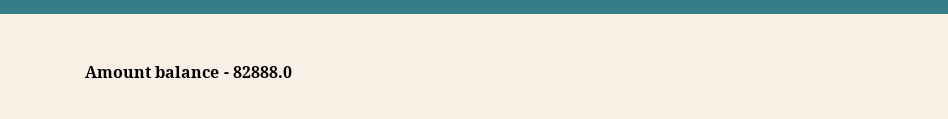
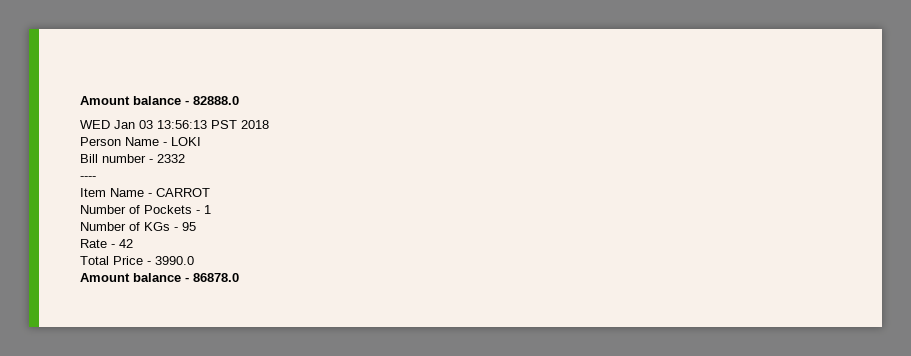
(292, 72) none -> [80,120,269,129] [80,137,201,146] [80,154,185,163] [80,176,96,180] [80,188,210,197] [80,205,211,214] [80,222,196,231] [80,239,133,248] [80,256,194,265] [80,273,239,282] // WED Jan 03 13:56:13 PST 2018 // Person Name - LOKI // Bill number - 2332 // ---- // Item Name - CARROT // Number of Pockets - 1 // Number of KGs - 95 // Rate - 42 // Total Price - 3990.0 // Amount balance - 86878.0

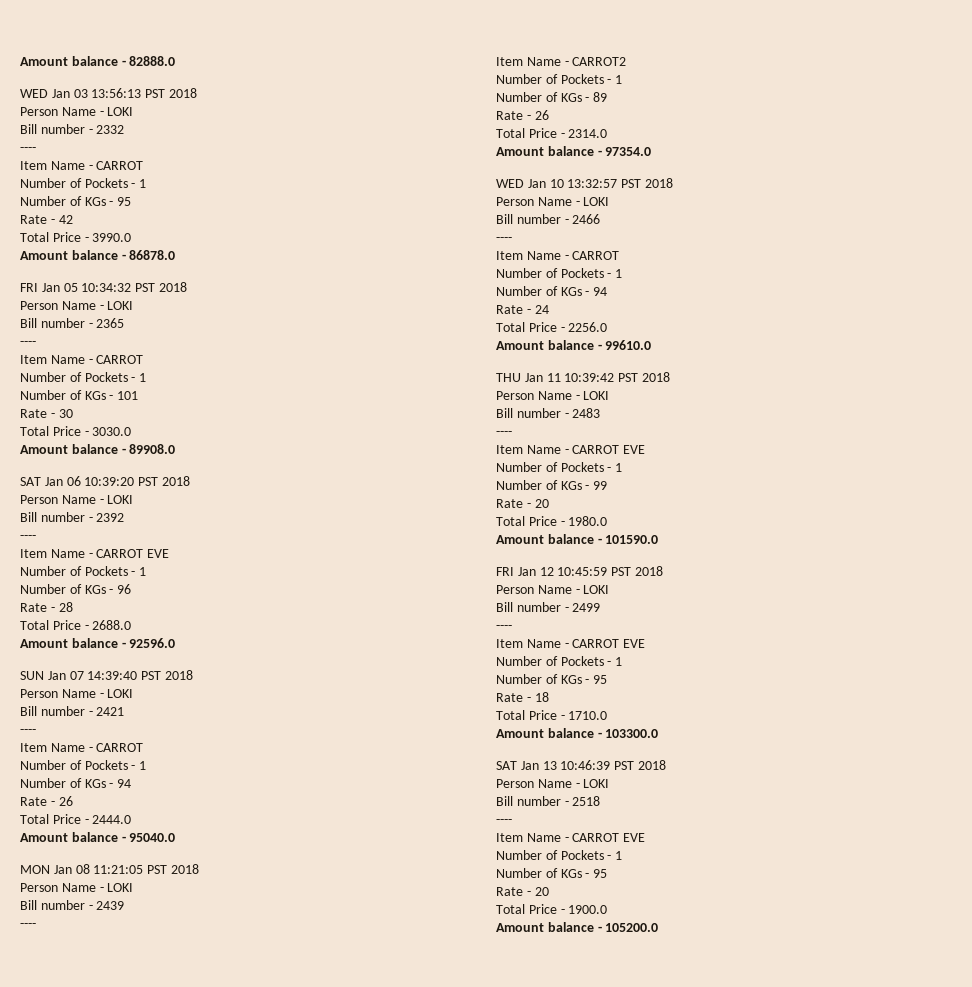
(239, 277) none -> [20,282,187,292] [20,301,134,310] [20,318,125,328] [20,341,36,346] [20,355,144,364] [20,372,147,382] [20,390,139,400] [20,409,73,418] [20,426,132,436] [20,444,176,454] [20,476,190,486] [20,495,134,504] [20,512,125,522] [20,535,36,540] [20,549,170,558] [20,566,147,576] [20,584,132,594] [20,602,73,612] [20,620,132,630] [20,638,176,648] [20,670,193,680] [20,689,134,698] [20,706,125,716] [20,729,36,734] [20,743,144,752] [20,760,147,770] [20,778,132,788] [20,796,73,806] [20,814,132,824] [20,832,176,842] [20,864,199,874] [20,883,134,892] [20,900,125,910] [20,923,36,928] [496,57,627,66] [496,74,623,84] [496,92,608,102] [496,110,549,120] [496,128,608,138] [496,146,652,156] [496,178,673,188] [496,197,610,206] [496,214,601,224] [496,237,512,242] [496,251,620,260] [496,268,623,278] [496,286,608,296] [496,305,549,314] [496,322,608,332] [496,340,652,350] [496,372,670,382] [496,391,610,400] [496,408,601,418] [496,431,512,436] [496,445,646,454] [496,462,623,472] [496,480,608,490] [496,499,549,508] [496,516,608,526] [496,534,659,544] [496,566,663,576] [496,585,610,594] [496,602,601,612] [496,625,512,630] [496,639,646,648] [496,656,623,666] [496,674,608,684] [496,692,549,702] [496,710,608,720] [496,728,659,738] [496,760,666,770] [496,779,610,788] [496,796,601,806] [496,819,512,824] [496,833,646,842] [496,850,623,860] [496,868,608,878] [496,887,549,896] [496,904,608,914] [496,922,659,932] // FRI Jan 05 10:34:32 PST 2018 // Person Name - LOKI // Bill number - 2365 // ---- // Item Name - CARROT // Number of Pockets - 1 // Number of KGs - 101 // Rate - 30 // Total Price - 3030.0 // Amount balance - 89908.0 // SAT Jan 06 10:39:20 PST 2018 // Person Name - LOKI // Bill number - 2392 // ---- // Item Name - CARROT EVE // Number of Pockets - 1 // Number of KGs - 96 // Rate - 28 // Total Price - 2688.0 // Amount balance - 92596.0 // SUN Jan 07 14:39:40 PST 2018 // Person Name - LOKI // Bill number - 2421 // ---- // Item Name - CARROT // Number of Pockets - 1 // Number of KGs - 94 // Rate - 26 // Total Price - 2444.0 // Amount balance - 95040.0 // MON Jan 08 11:21:05 PST 2018 // Person Name - LOKI // Bill number - 2439 // ---- // Item Name - CARROT2 // Number of Pockets - 1 // Number of KGs - 89 // Rate - 26 // Total Price - 2314.0 // Amount balance - 97354.0 // WED Jan 10 13:32:57 PST 2018 // Person Name - LOKI // Bill number - 2466 // ---- // Item Name - CARROT // Number of Pockets - 1 // Number of KGs - 94 // Rate - 24 // Total Price - 2256.0 // Amount balance - 99610.0 // THU Jan 11 10:39:42 PST 2018 // Person Name - LOKI // Bill number - 2483 // ---- // Item Name - CARROT EVE // Number of Pockets - 1 // Number of KGs - 99 // Rate - 20 // Total Price - 1980.0 // Amount balance - 101590.0 // FRI Jan 12 10:45:59 PST 2018 // Person Name - LOKI // Bill number - 2499 // ---- // Item Name - CARROT EVE // Number of Pockets - 1 // Number of KGs - 95 // Rate - 18 // Total Price - 1710.0 // Amount balance - 103300.0 // SAT Jan 13 10:46:39 PST 2018 // Person Name - LOKI // Bill number - 2518 // ---- // Item Name - CARROT EVE // Number of Pockets - 1 // Number of KGs - 95 // Rate - 20 // Total Price - 1900.0 // Amount balance - 105200.0

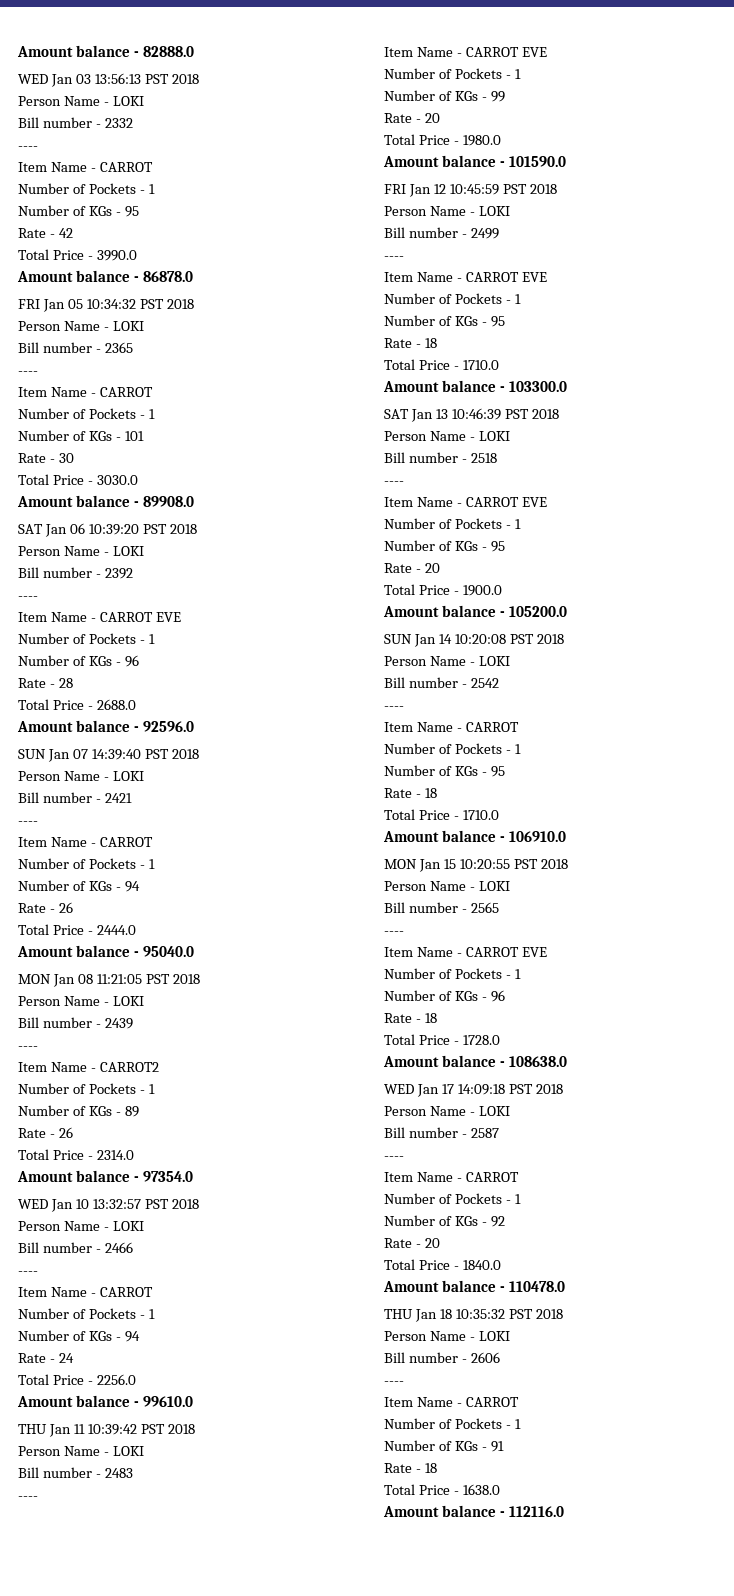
(659, 927) none -> [384,634,564,647] [384,656,510,666] [384,677,499,688] [384,706,404,710] [384,722,519,732] [384,743,521,754] [384,765,505,777] [384,788,437,798] [384,809,499,820] [383,830,566,842] [384,859,568,872] [384,881,510,891] [384,902,499,913] [384,931,404,935] [384,947,547,957] [384,968,521,979] [384,990,505,1002] [384,1013,437,1023] [384,1034,500,1045] [383,1055,567,1067] [384,1084,563,1097] [384,1106,510,1116] [384,1127,499,1138] [384,1156,404,1160] [384,1172,519,1182] [384,1193,521,1204] [384,1215,505,1227] [384,1238,440,1248] [384,1259,501,1270] [383,1280,565,1292] [384,1309,563,1322] [384,1331,510,1341] [384,1352,500,1363] [384,1381,404,1385] [384,1397,519,1407] [384,1418,521,1429] [384,1440,504,1452] [384,1463,437,1473] [384,1484,500,1495] [383,1505,564,1517] // SUN Jan 14 10:20:08 PST 2018 // Person Name - LOKI // Bill number - 2542 // ---- // Item Name - CARROT // Number of Pockets - 1 // Number of KGs - 95 // Rate - 18 // Total Price - 1710.0 // Amount balance - 106910.0 // MON Jan 15 10:20:55 PST 2018 // Person Name - LOKI // Bill number - 2565 // ---- // Item Name - CARROT EVE // Number of Pockets - 1 // Number of KGs - 96 // Rate - 18 // Total Price - 1728.0 // Amount balance - 108638.0 // WED Jan 17 14:09:18 PST 2018 // Person Name - LOKI // Bill number - 2587 // ---- // Item Name - CARROT // Number of Pockets - 1 // Number of KGs - 92 // Rate - 20 // Total Price - 1840.0 // Amount balance - 110478.0 // THU Jan 18 10:35:32 PST 2018 // Person Name - LOKI // Bill number - 2606 // ---- // Item Name - CARROT // Number of Pockets - 1 // Number of KGs - 91 // Rate - 18 // Total Price - 1638.0 // Amount balance - 112116.0

